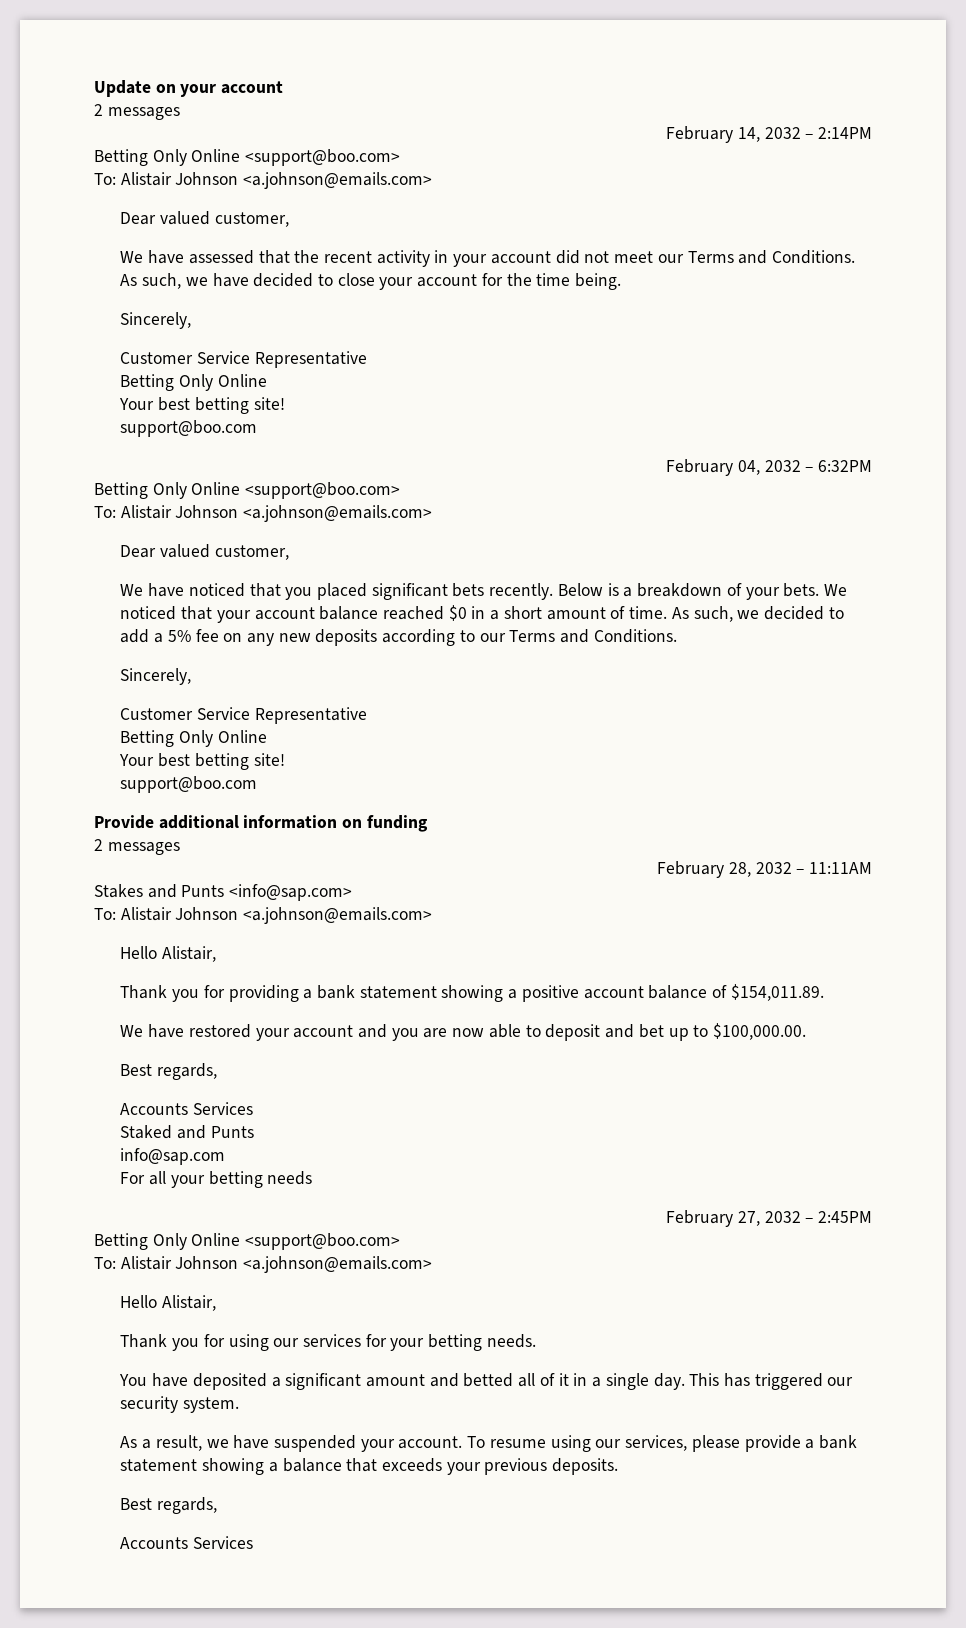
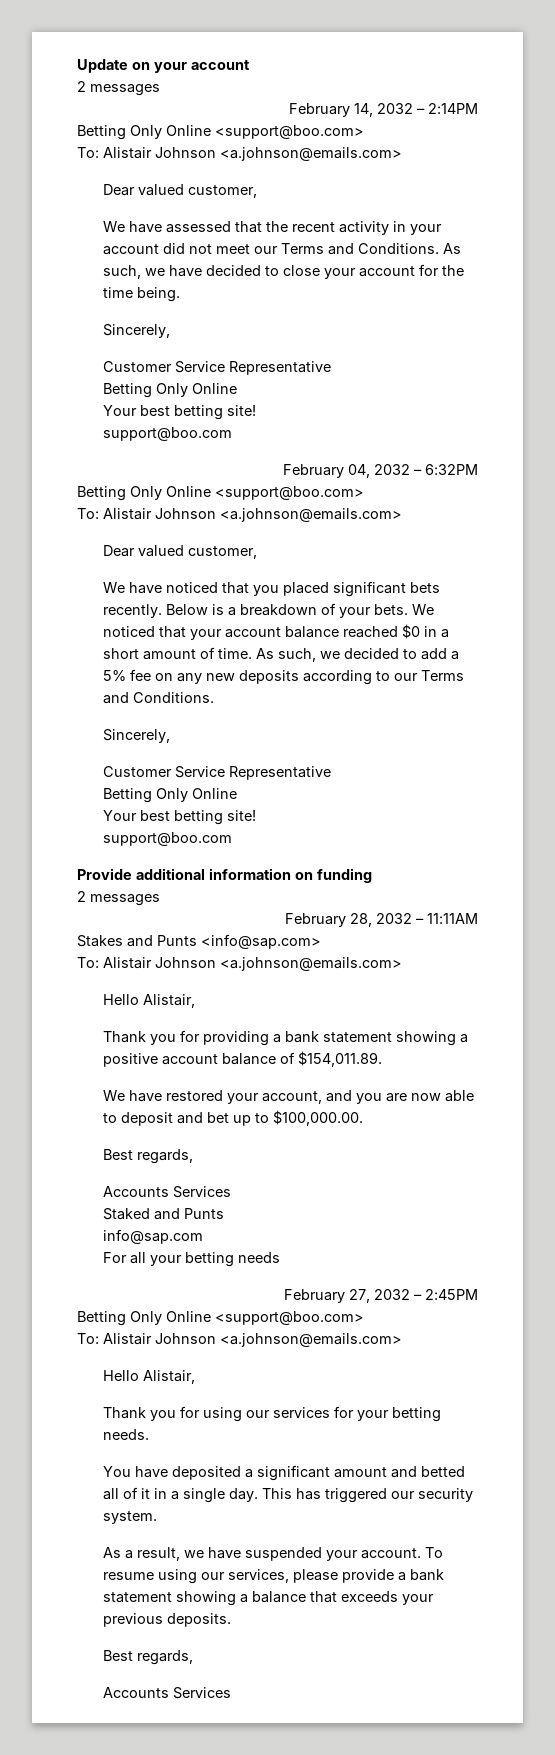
[293,1025,354,1038] account -> [262,1091,323,1104] account,

